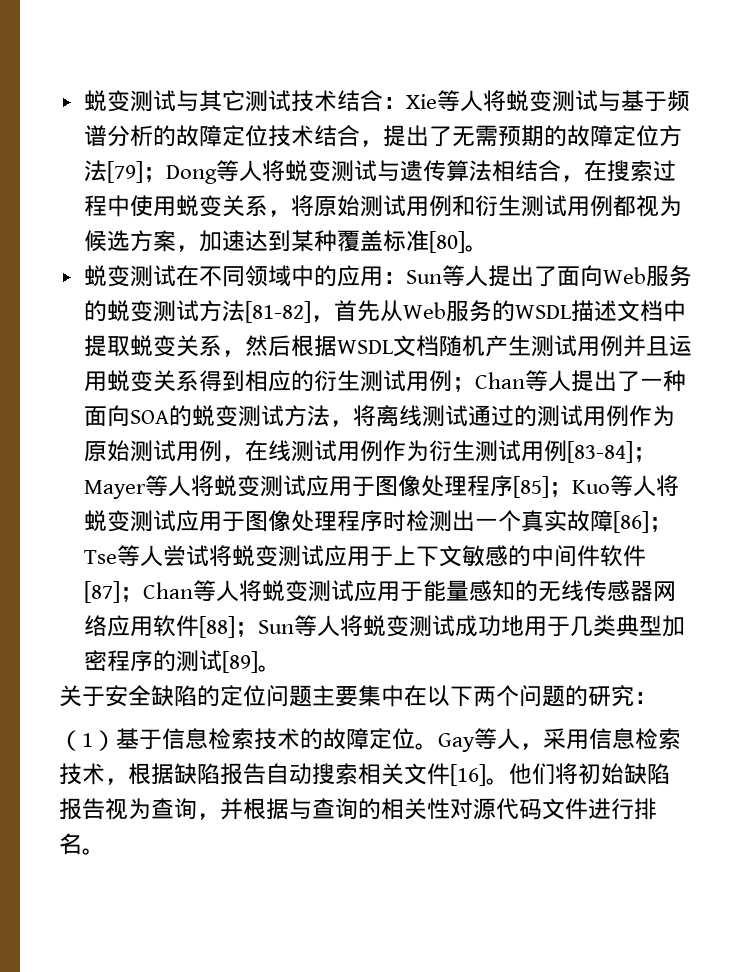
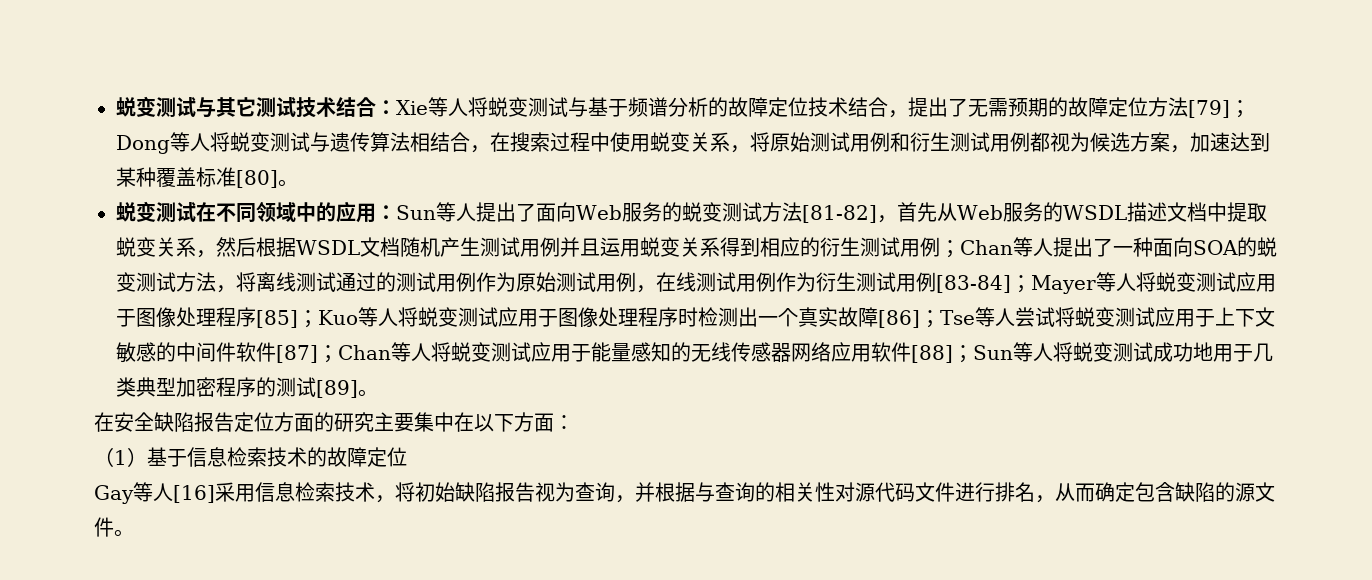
[59,685,105,707] 关于 -> [94,412,114,432] 在
[197,685,634,707] 的定位问题主要集中在以下两个问题的研究 -> [194,412,554,432] 报告定位方面的研究主要集中在以下方面
[415,743,438,750] 。 -> (407, 457) //
[520,743,543,750] ， -> [173,485,215,503] [16]
[128,763,555,786] 根据缺陷报告自动搜索相关文件[16]。他们 -> (395, 499) none
(82, 844) none -> [1035,482,1275,503] [94,517,114,537] ，从而确定包含缺陷的源文件

